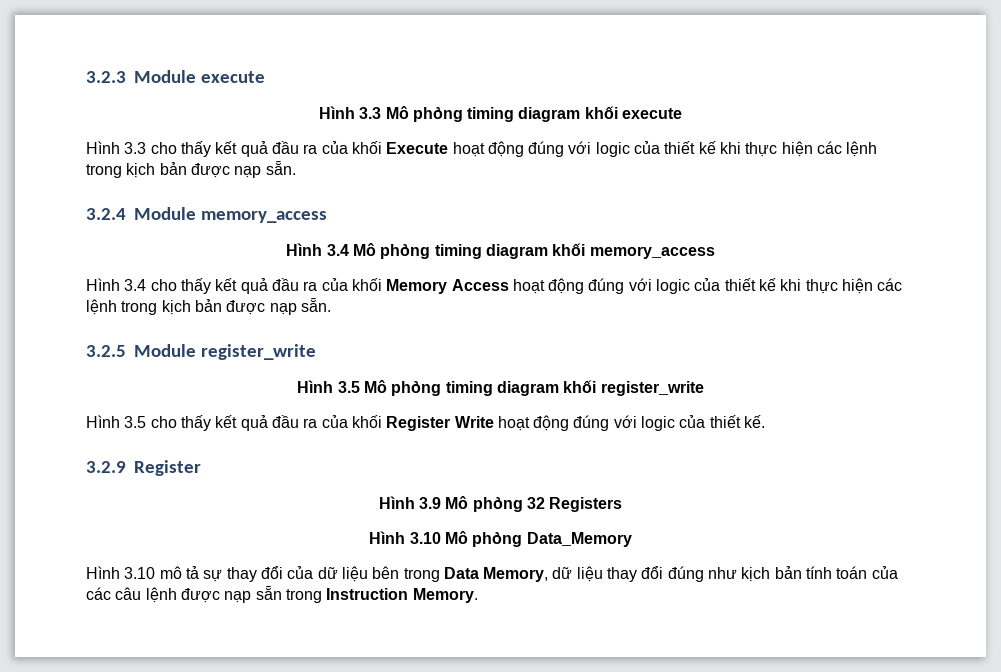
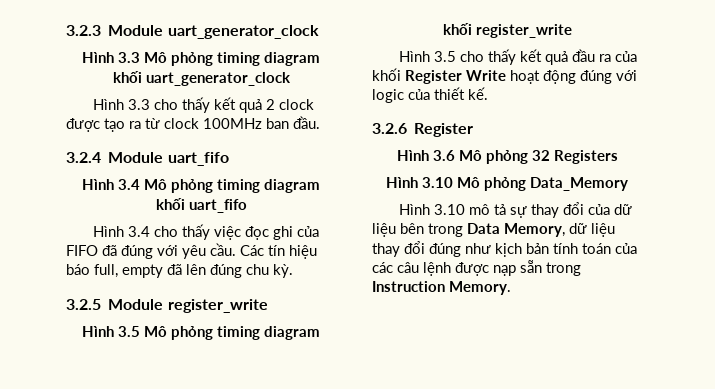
[200,71,265,83] execute -> [167,25,319,39] uart_generator_clock
[622,108,683,119] execute -> [145,72,291,86] uart_generator_clock
[271,141,878,157] [86,161,296,178] đầu ra của khối Execute hoạt động đúng với logic của thiết kế khi thực hiện các lệnh trong kịch bản được nạp sẵn. -> [266,99,315,110] [66,116,320,132] 2 clock được tạo ra từ clock 100MHz ban đầu.
[200,211,327,223] memory_access -> [167,152,229,166] uart_fifo
[589,246,715,259] memory_access -> [188,199,247,213] uart_fifo
[215,278,903,294] [86,298,331,315] kết quả đầu ra của khối Memory Access hoạt động đúng với logic của thiết kế khi thực hiện các lệnh trong kịch bản được nạp sẵn. -> [214,226,320,240] [66,243,317,259] [66,264,293,278] việc đọc ghi của FIFO đã đúng với yêu cầu. Các tín hiệu báo full, empty đã lên đúng chu kỳ.
[86,461,126,473] 3.2.9 -> [372,123,407,134] 3.2.6
[419,497,442,509] 3.9 -> [432,150,455,161] 3.6

